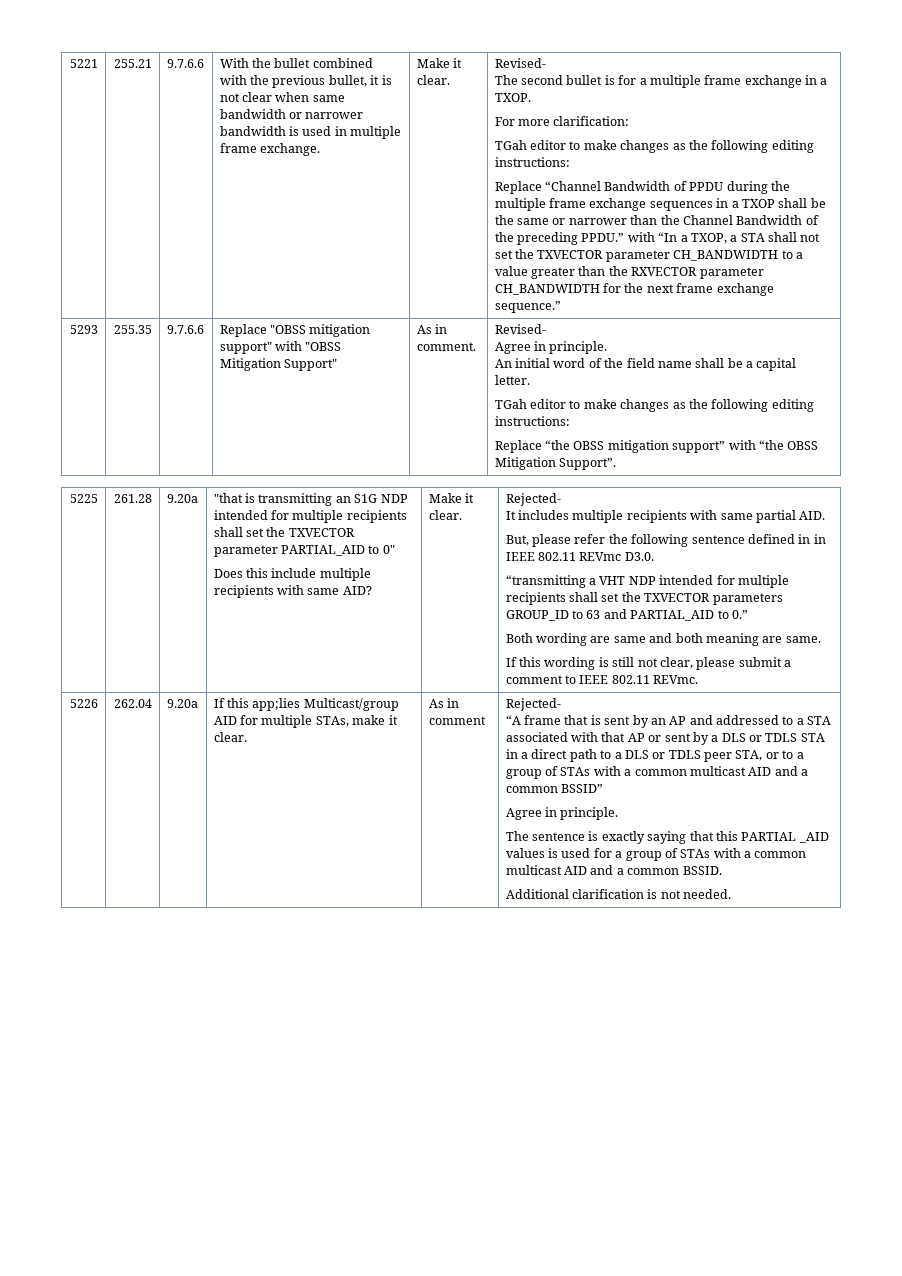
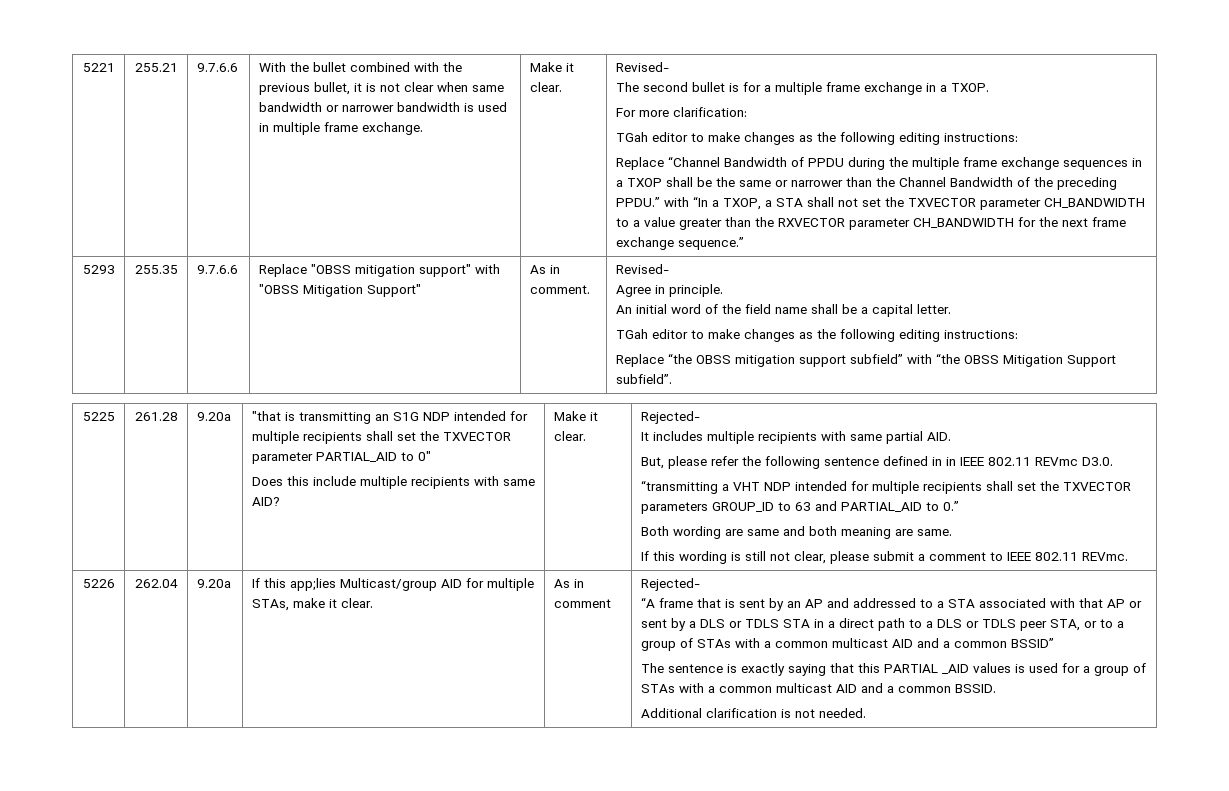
[672,441,726,453] support” -> [798,354,903,367] support subfield”
[559,458,617,470] Support”. -> [1066,355,1116,367] [615,374,672,384] Support subfield”.
[505,807,619,820] // Agree in principle. -> (1054, 643) none

